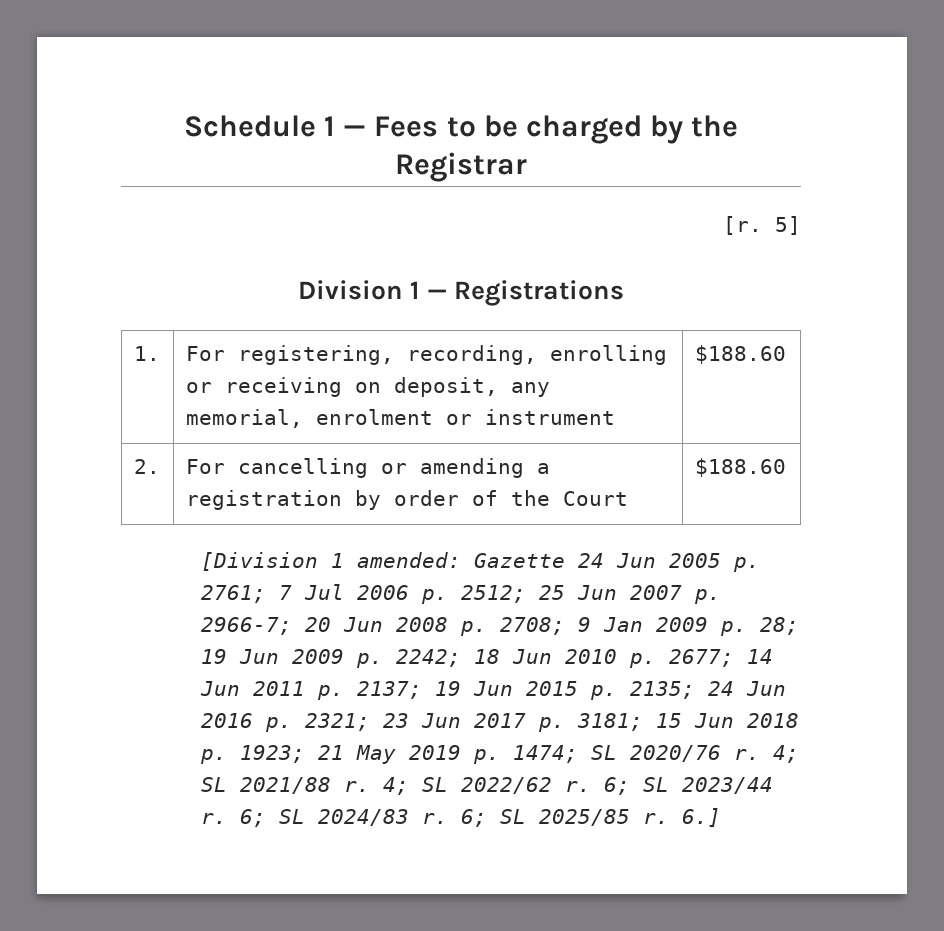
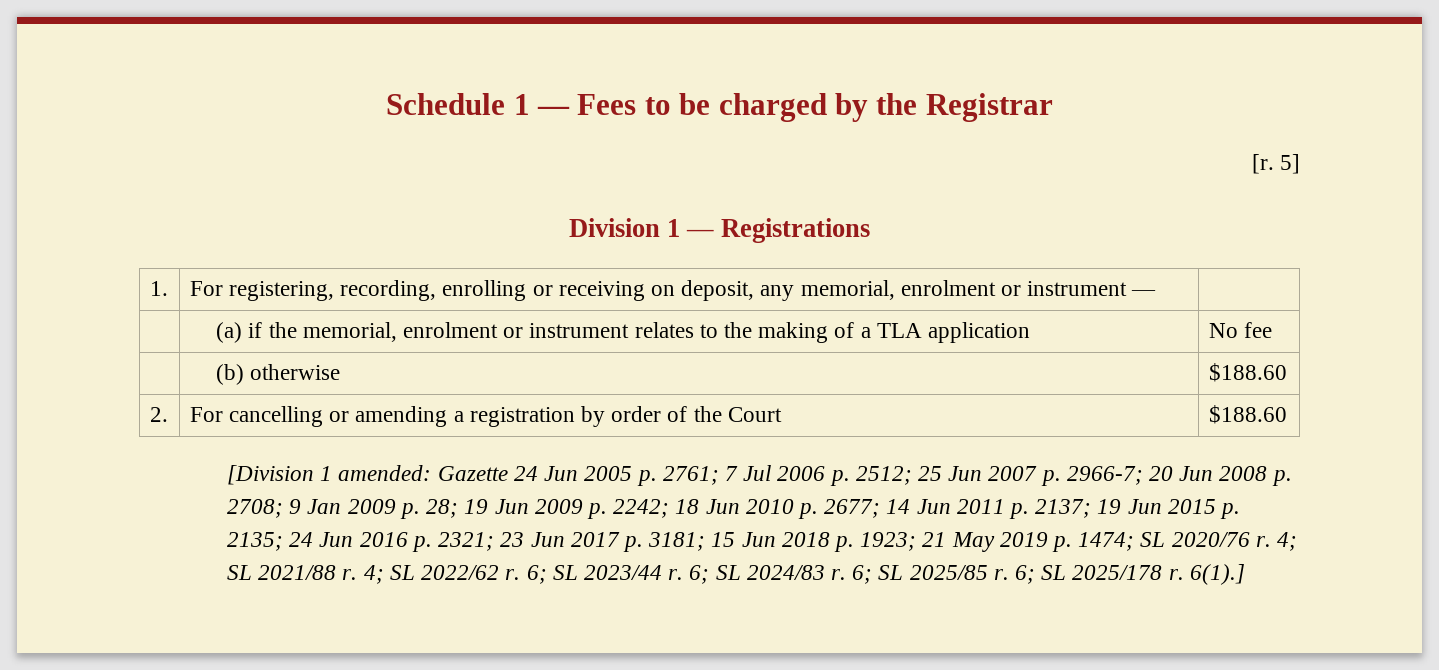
(615, 417) none -> [1131,290,1157,296] [216,322,1031,343] [1208,322,1272,338] [216,364,341,385] — | // | (a) if the memorial, enrolment or instrument relates to the making of a TLA application | No fee // | (b) otherwise
[682,808,722,827] 6.] -> [1015,564,1245,585] 6; SL 2025/178 r. 6(1).]

